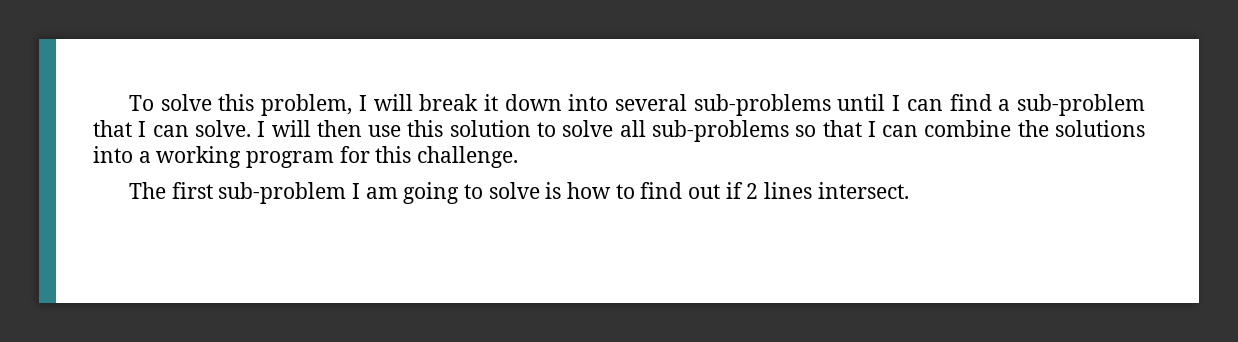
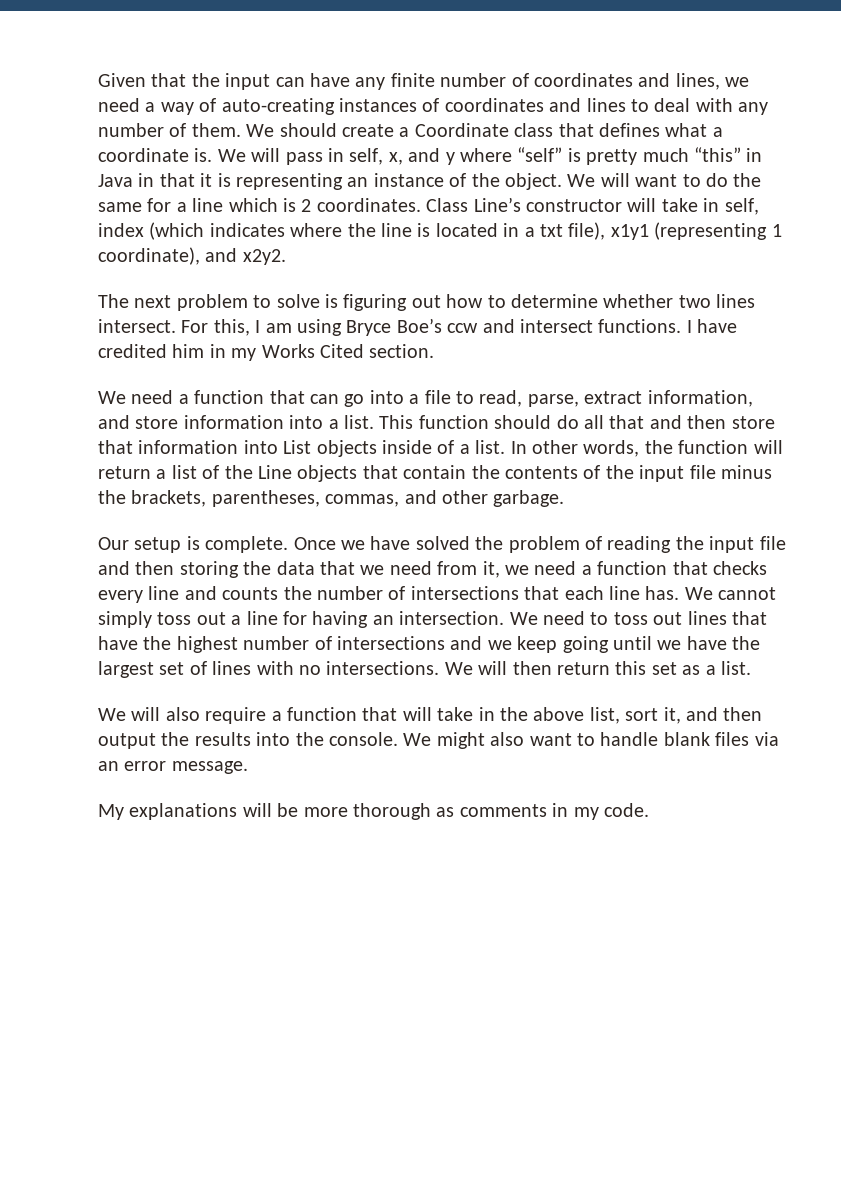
[129,94,1146,116] [93,120,1145,142] [93,146,519,168] [129,182,909,204] To solve this problem, I will break it down into several sub-problems until I can find a sub-problem that I can solve. I will then use this solution to solve all sub-problems so that I can combine the solutions into a working program for this challenge. // The first sub-problem I am going to solve is how to find out if 2 lines intersect. -> [98,73,750,90] [98,98,769,115] [98,123,723,137] [98,147,763,165] [98,173,762,190] [98,197,759,215] [98,222,782,240] [98,247,286,265] [98,294,756,311] [98,318,738,336] [98,344,435,361] [98,390,753,407] [98,415,775,429] [98,440,783,457] [98,465,772,482] [98,490,565,507] [98,536,786,553] [98,561,767,578] [98,586,777,603] [98,611,767,628] [98,636,761,653] [98,661,751,678] [98,707,763,724] [98,732,779,749] [98,761,248,774] [98,803,649,820] Given that the input can have any finite number of coordinates and lines, we need a way of auto-creating instances of coordinates and lines to deal with any number of them. We should create a Coordinate class that defines what a coordinate is. We will pass in self, x, and y where “self” is pretty much “this” in Java in that it is representing an instance of the object. We will want to do the same for a line which is 2 coordinates. Class Line’s constructor will take in self, index (which indicates where the line is located in a txt file), x1y1 (representing 1 coordinate), and x2y2. // The next problem to solve is figuring out how to determine whether two lines intersect. For this, I am using Bryce Boe’s ccw and intersect functions. I have credited him in my Works Cited section. // We need a function that can go into a file to read, parse, extract information, and store information into a list. This function should do all that and then store that information into List objects inside of a list. In other words, the function will return a list of the Line objects that contain the contents of the input file minus the brackets, parentheses, commas, and other garbage. // Our setup is complete. Once we have solved the problem of reading the input file and then storing the data that we need from it, we need a function that checks every line and counts the number of intersections that each line has. We cannot simply toss out a line for having an intersection. We need to toss out lines that have the highest number of intersections and we keep going until we have the largest set of lines with no intersections. We will then return this set as a list. // We will also require a function that will take in the above list, sort it, and then output the results into the console. We might also want to handle blank files via an error message. // My explanations will be more thorough as comments in my code.

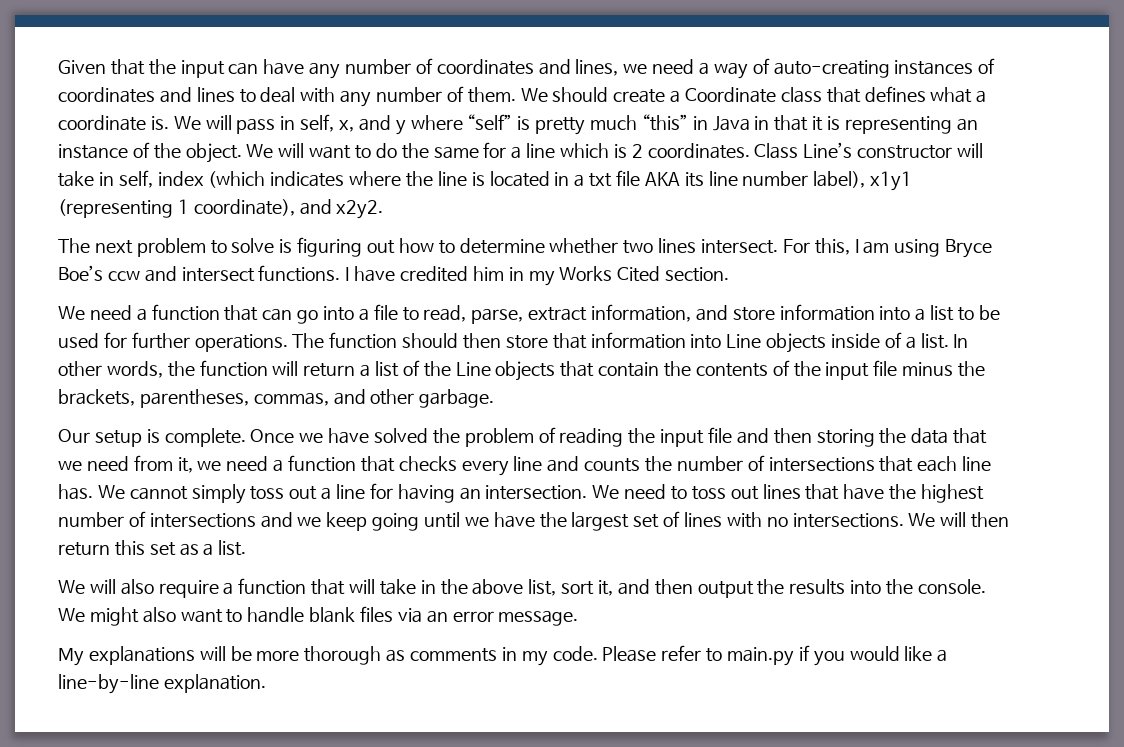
[390,73,435,87] finite -> (341, 70) none
[568,222,606,240] file), -> [616,170,866,188] file AKA its line number label),
[344,415,682,429] list. This function should do all that and -> [930,305,1000,321] [58,332,459,352] list to be used for further operations. The function should
[283,440,312,454] List -> [726,334,762,348] Line
(649, 810) none -> [602,645,948,666] [58,674,266,694] Please refer to main.py if you would like a line-by-line explanation.

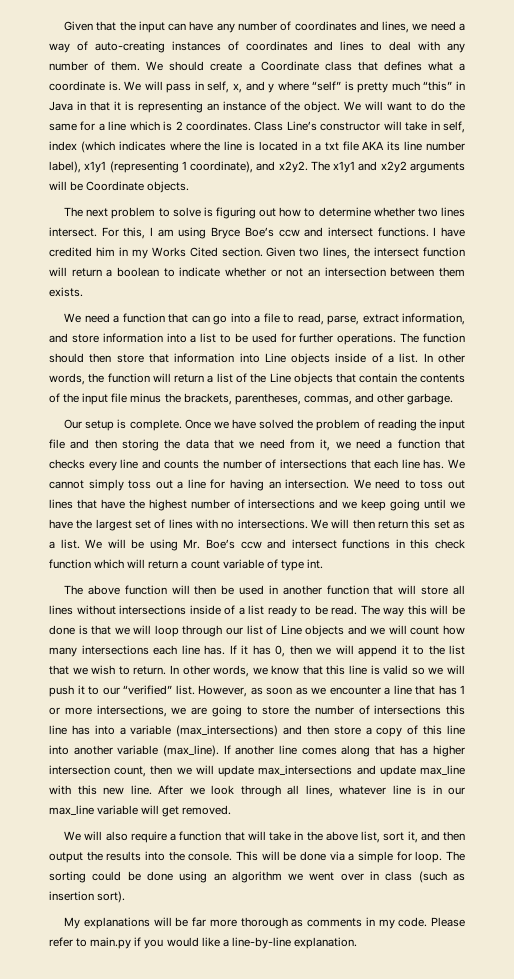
(384, 209) none -> [310,161,465,173] [49,181,190,193] The x1y1 and x2y2 arguments will be Coordinate objects.
(730, 274) none -> [266,247,465,259] [49,267,465,277] [49,287,83,297] Given two lines, the intersect function will return a boolean to indicate whether or not an intersection between them exists.
(247, 548) none -> [85,539,465,551] [49,559,323,571] [64,585,466,595] [49,605,465,617] [49,625,465,637] [49,645,465,657] [49,665,465,677] [49,685,465,697] [49,705,465,717] [49,725,466,737] [49,745,466,757] [49,765,465,777] [49,785,465,797] [49,805,232,817] We will be using Mr. Boe’s ccw and intersect functions in this check function which will return a count variable of type int. // The above function will then be used in another function that will store all lines without intersections inside of a list ready to be read. The way this will be done is that we will loop through our list of Line objects and we will count how many intersections each line has. If it has 0, then we will append it to the list that we wish to return. In other words, we know that this line is valid so we will push it to our “verified” list. However, as soon as we encounter a line that has 1 or more intersections, we are going to store the number of intersections this line has into a variable (max_intersections) and then store a copy of this line into another variable (max_line). If another line comes along that has a higher intersection count, then we will update max_intersections and update max_line with this new line. After we look through all lines, whatever line is in our max_line variable will get removed.
[58,606,579,626] We might also want to handle blank files via an error message. -> [235,851,466,863] [49,871,466,883] [49,891,126,903] This will be done via a simple for loop. The sorting could be done using an algorithm we went over in class (such as insertion sort).
(252, 653) none -> [192,917,207,927] far

